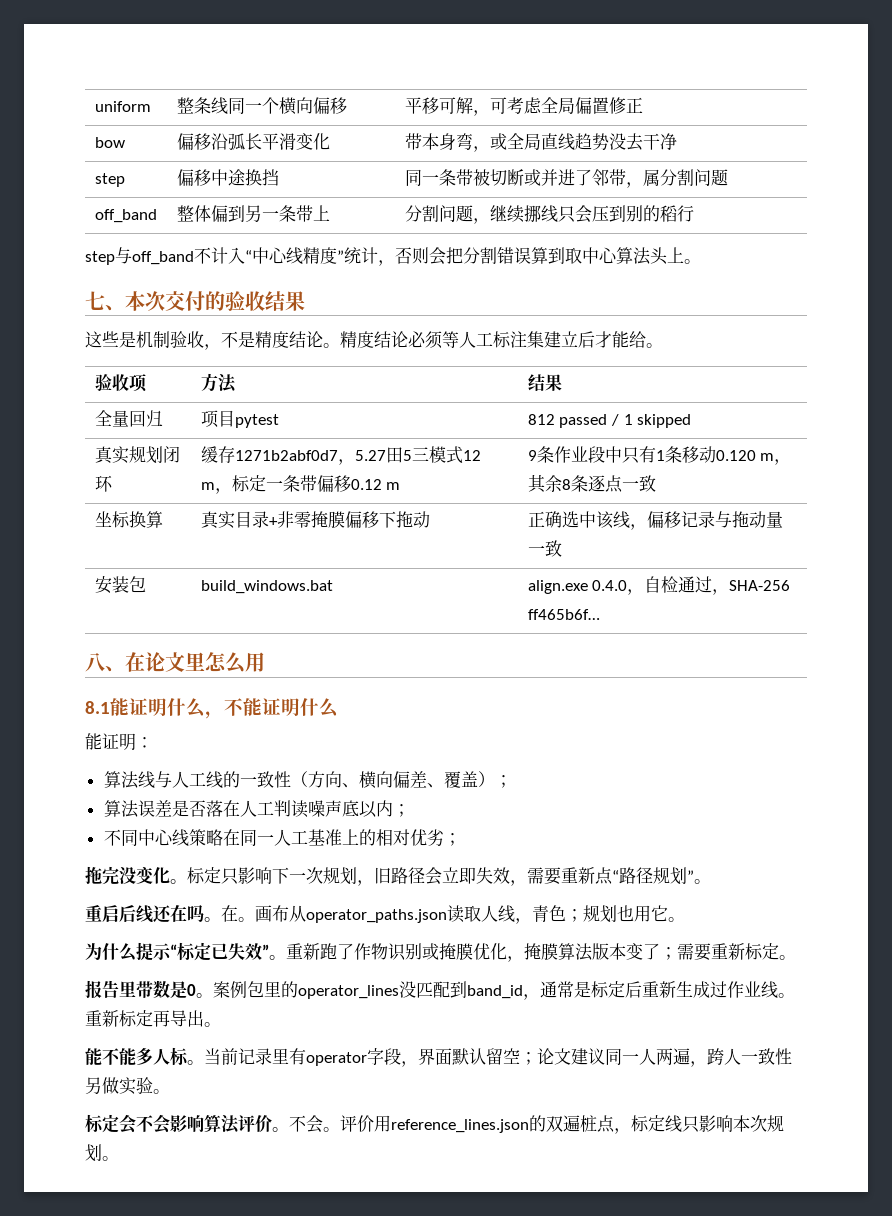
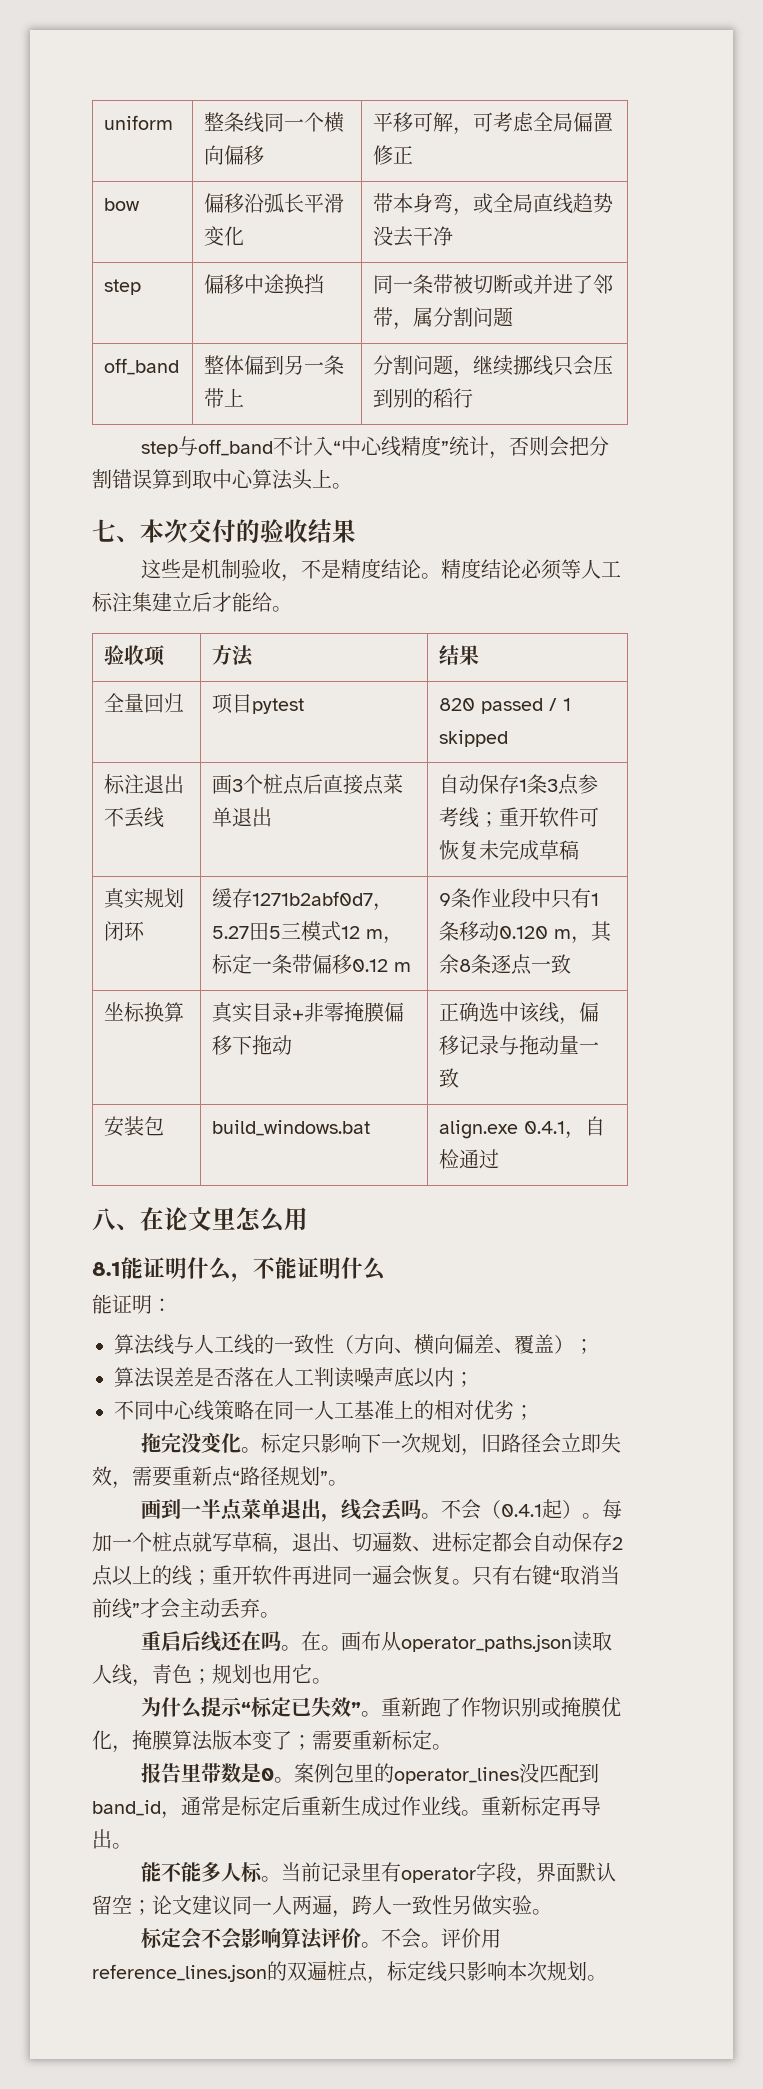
[527,414,555,425] 812 -> [439,698,476,711] 820
(692, 421) none -> [104,774,185,794] [104,807,165,828] [212,774,404,795] [212,807,273,827] [439,774,599,795] [439,807,600,828] [439,840,580,861] // 标注退出不丢线 | 画3个桩点后直接点菜单退出 | 自动保存1条3点参考线；重开软件可恢复未完成草稿
[592,580,628,591] 0.4.0 -> [524,1121,566,1134] 0.4.1
[712,580,791,595] [527,609,600,620] ，SHA-256 ff465b6f… -> (500, 1159) none
(711, 881) none -> [141,1498,623,1522] [92,1532,623,1555] [92,1565,620,1586] [92,1598,280,1619] // 画到一半点菜单退出，线会丢吗。不会（0.4.1起）。每加一个桩点就写草稿，退出、切遍数、进标定都会自动保存2点以上的线；重开软件再进同一遍会恢复。只有右键“取消当前线”才会主动丢弃。

